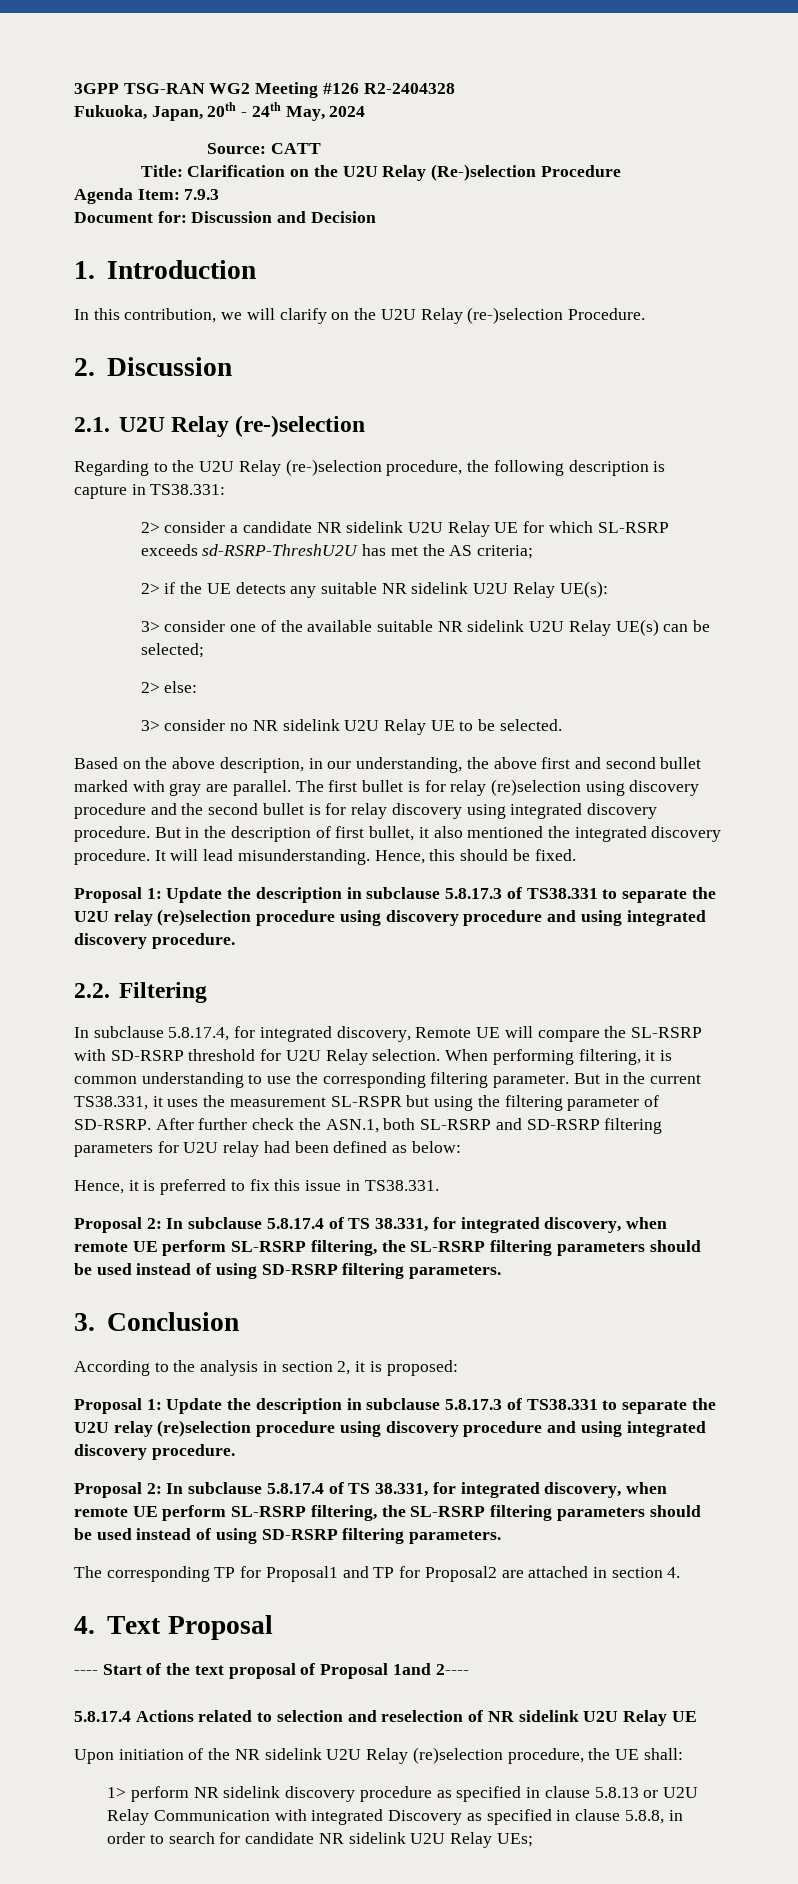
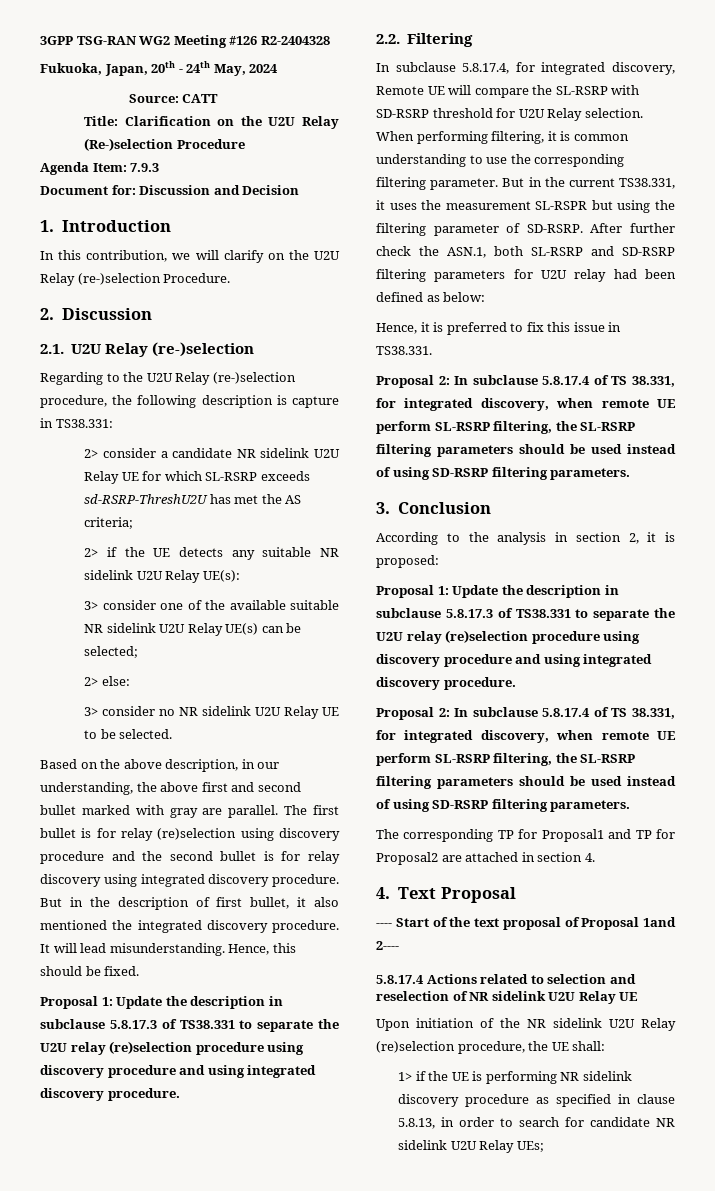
[131,1786,190,1802] perform -> [415,1071,557,1084] if the UE is performing
[594,1787,699,1798] [107,1809,664,1825] 5.8.13 or U2U Relay Communication with integrated Discovery as specified in clause 5.8.8, -> [398,1118,436,1129] 5.8.13,

